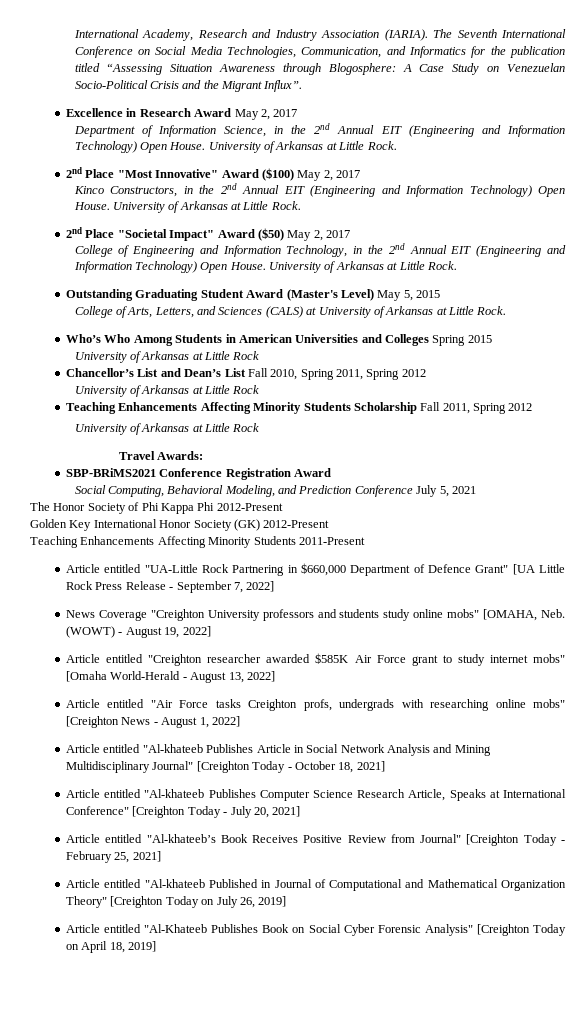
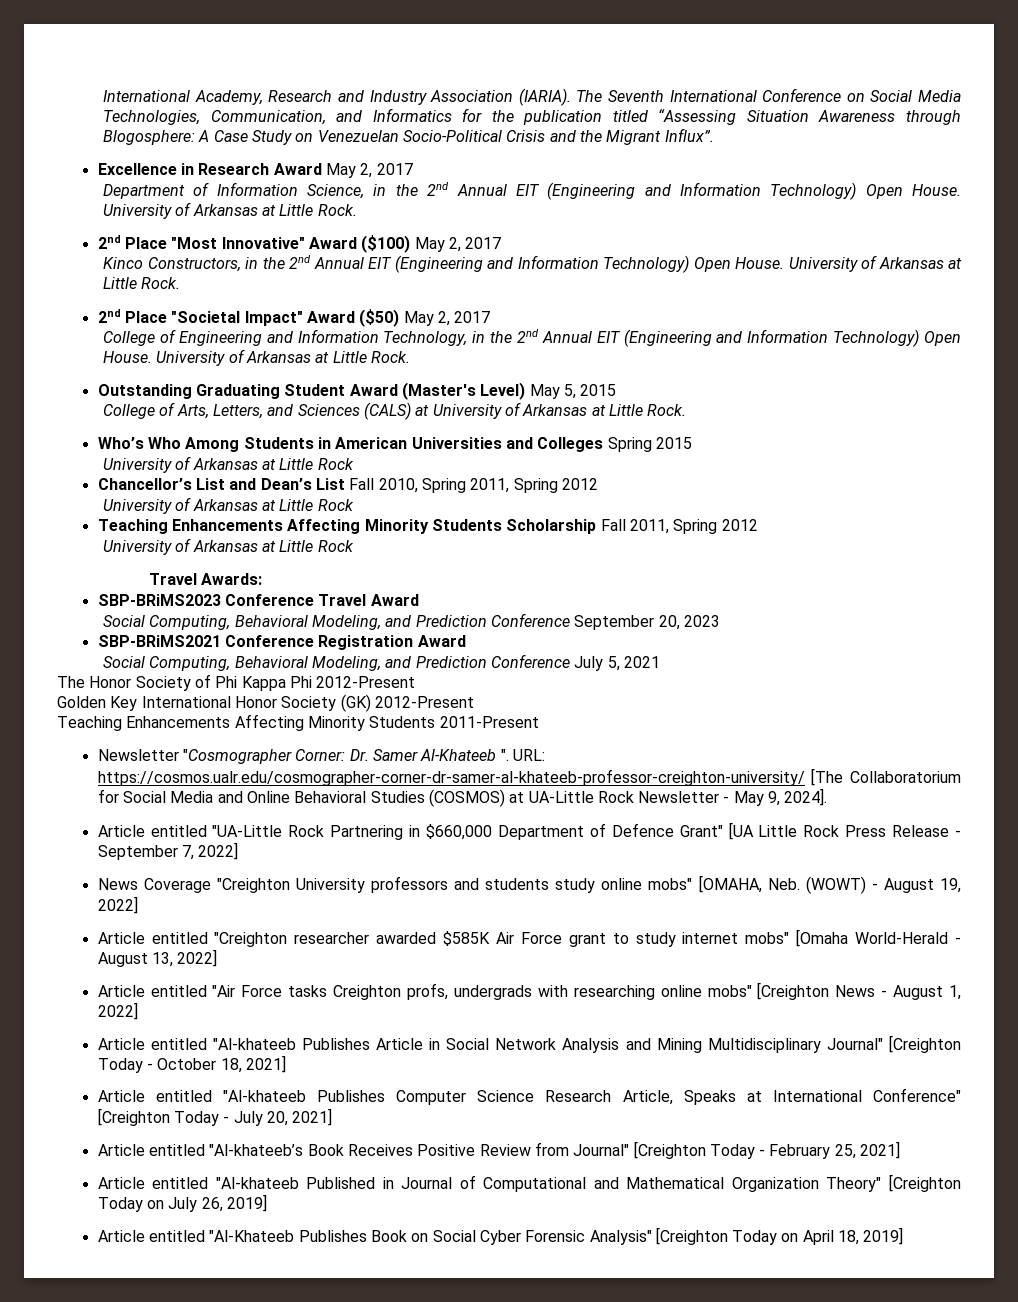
(204, 455) none -> [97,594,419,606] [103,613,720,630] // SBP-BRiMS2023 Conference Travel Award // Social Computing, Behavioral Modeling, and Prediction Conference September 20, 2023
(365, 541) none -> [97,749,545,764] [97,768,961,786] [97,788,828,807] // Newsletter "Cosmographer Corner: Dr. Samer Al-Khateeb ". URL: https://cosmos.ualr.edu/cosmographer-corner-dr-samer-al-khateeb-professor-creighton-university/ [The Collaboratorium for Social Media and Online Behavioral Studies (COSMOS) at UA-Little Rock Newsletter - May 9, 2024].

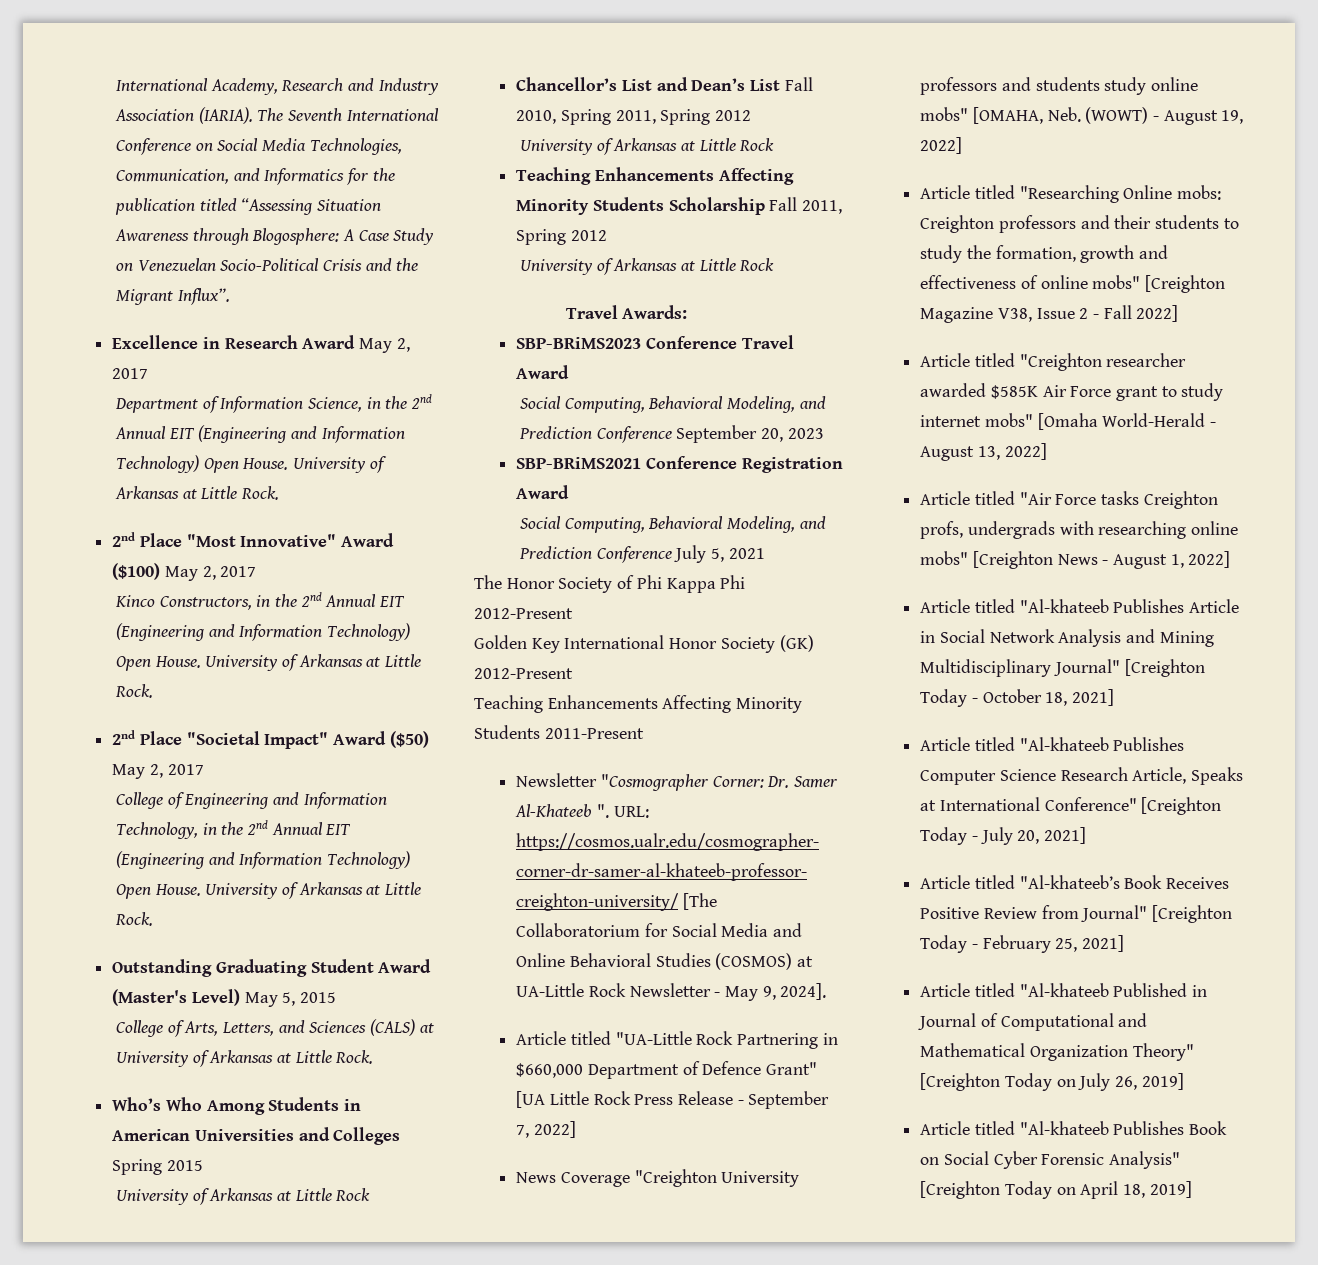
[150,825,207,837] entitled -> [570,1031,611,1045] titled
[151,932,208,944] entitled -> [974,185,1222,203] [920,215,1239,233] [920,245,1169,263] [920,275,1226,293] [920,305,1179,323] [920,353,1015,367] titled "Researching Online mobs: Creighton professors and their students to study the formation, growth and effectiveness of online mobs" [Creighton Magazine V38, Issue 2 - Fall 2022] // Article titled
[150,985,207,997] entitled -> [974,491,1015,505] titled
[150,1038,207,1050] entitled -> [974,599,1015,613] titled
[155,1090,212,1102] entitled -> [974,737,1015,751] titled
[148,1144,205,1156] entitled -> [974,875,1015,889] titled
[152,1177,209,1189] entitled -> [974,983,1015,997] titled
[148,1230,295,1242] entitled "Al-Khateeb -> [974,1121,1109,1135] titled "Al-khateeb

